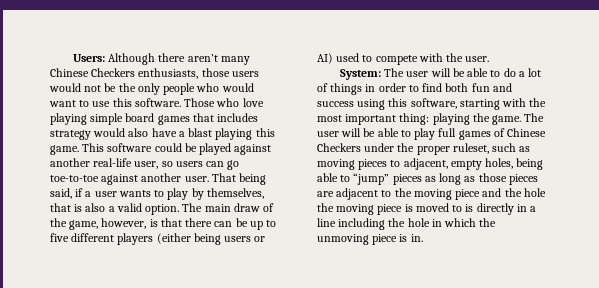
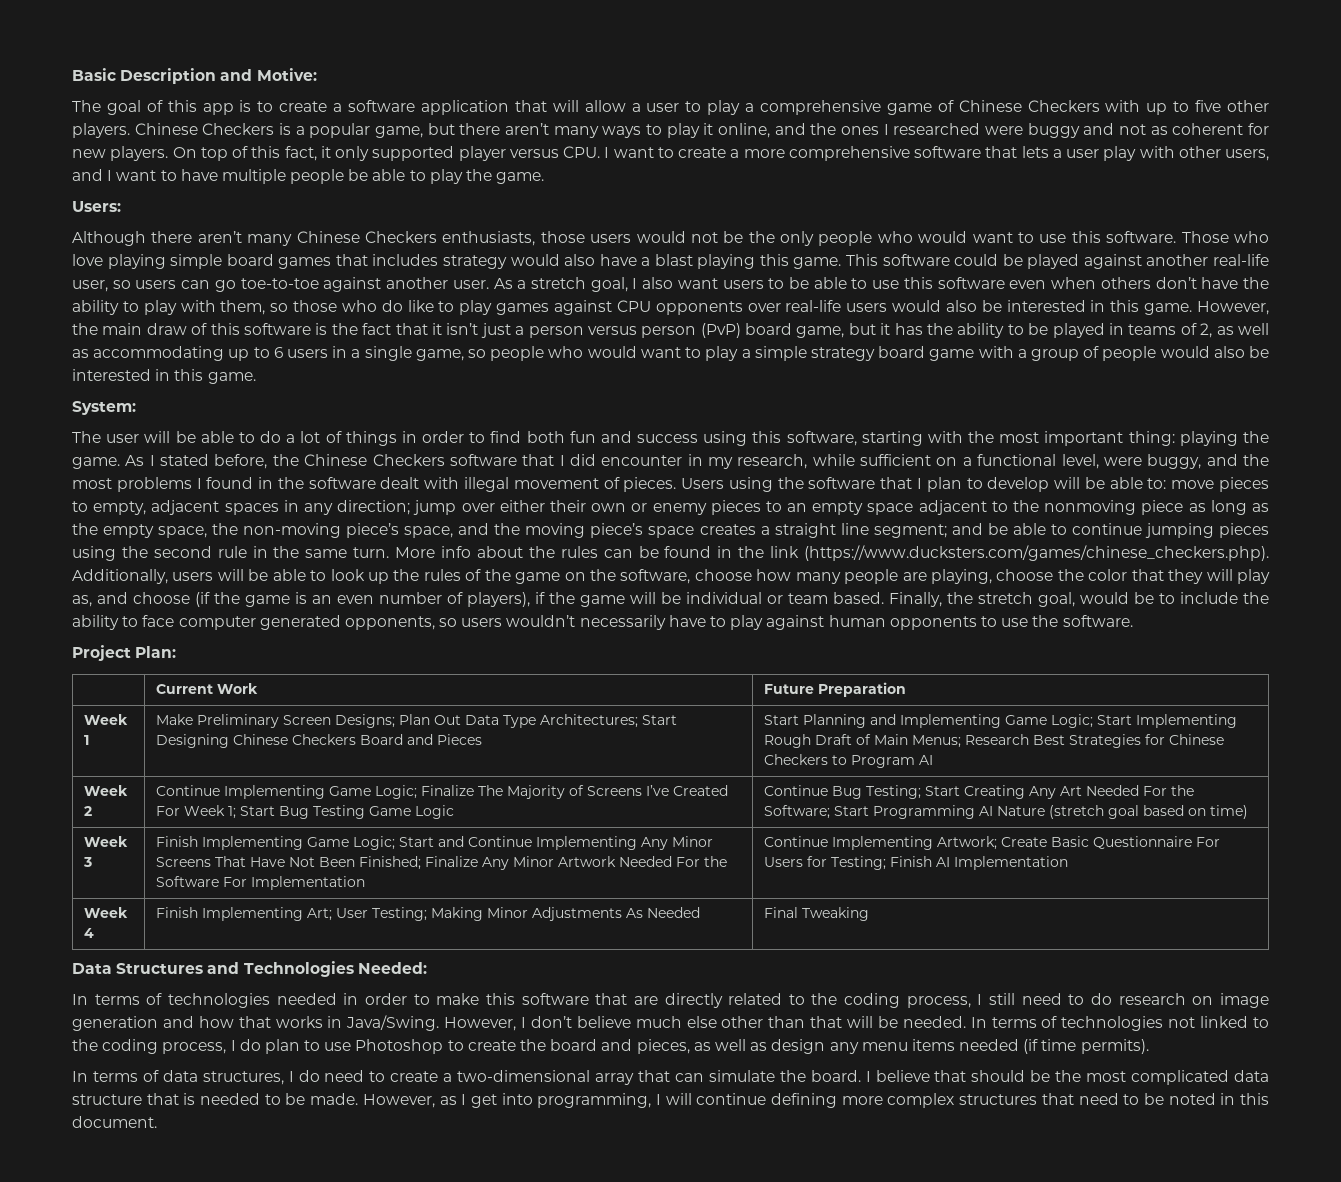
(72, 58) none -> [72,68,317,84] [72,100,1269,115] [72,123,1269,138] [72,146,1269,161] [72,169,545,184] Basic Description and Motive: // The goal of this app is to create a software application that will allow a user to play a comprehensive game of Chinese Checkers with up to five other players. Chinese Checkers is a popular game, but there aren’t many ways to play it online, and the ones I researched were buggy and not as coherent for new players. On top of this fact, it only supported player versus CPU. I want to create a more comprehensive software that lets a user play with other users, and I want to have multiple people be able to play the game. //
(105, 58) none -> (121, 206) //
[211,173,267,185] [50,188,264,200] [50,203,275,215] [50,218,277,230] [50,233,266,245] [317,53,490,65] That being said, if a user wants to play by themselves, that is also a valid option. The main draw of the game, however, is that there can be up to five different players (either being users or AI) used to compete with the user. -> [493,277,1270,292] [72,300,1269,315] [72,323,1270,338] [72,346,1270,361] [72,369,256,384] As a stretch goal, I also want users to be able to use this software even when others don’t have the ability to play with them, so those who do like to play games against CPU opponents over real-life users would also be interested in this game. However, the main draw of this software is the fact that it isn’t just a person versus person (PvP) board game, but it has the ability to be played in teams of 2, as well as accommodating up to 6 users in a single game, so people who would want to play a simple strategy board game with a group of people would also be interested in this game.
(381, 74) none -> (136, 408) //
[524,113,545,122] [317,128,547,140] [317,143,531,155] [317,158,544,170] [317,173,538,185] [317,188,546,200] [317,203,537,215] [317,218,497,230] [317,234,423,245] The user will be able to play full games of Chinese Checkers under the proper ruleset, such as moving pieces to adjacent, empty holes, being able to “jump” pieces as long as those pieces are adjacent to the moving piece and the hole the moving piece is moved to is directly in a line including the hole in which the unmoving piece is in. -> [125,454,1269,469] [72,477,1270,492] [72,500,1270,515] [72,523,1269,538] [72,545,1269,561] [72,569,1270,584] [72,592,1269,607] [72,615,1133,630] [72,645,177,661] [155,683,258,694] [763,682,906,697] [83,714,128,725] [83,735,89,745] [155,714,677,728] [155,734,482,748] [763,714,1237,728] [763,734,1224,748] [763,754,933,768] [83,785,128,796] [83,806,92,816] [155,785,728,799] [155,805,454,819] [763,785,1194,799] [763,805,1248,819] [83,836,128,847] [82,857,92,867] [155,836,713,850] [155,856,727,870] [155,876,365,890] [763,836,1220,850] [763,856,1068,870] [83,907,128,918] [83,928,94,938] [155,907,700,921] [763,907,869,921] [72,961,427,977] [72,993,1270,1008] [72,1015,1270,1031] [72,1039,1149,1054] [72,1070,1269,1085] [72,1093,1269,1108] [72,1116,157,1128] As I stated before, the Chinese Checkers software that I did encounter in my research, while sufficient on a functional level, were buggy, and the most problems I found in the software dealt with illegal movement of pieces. Users using the software that I plan to develop will be able to: move pieces to empty, adjacent spaces in any direction; jump over either their own or enemy pieces to an empty space adjacent to the nonmoving piece as long as the empty space, the non-moving piece’s space, and the moving piece’s space creates a straight line segment; and be able to continue jumping pieces using the second rule in the same turn. More info about the rules can be found in the link (https://www.ducksters.com/games/chinese_checkers.php). Additionally, users will be able to look up the rules of the game on the software, choose how many people are playing, choose the color that they will play as, and choose (if the game is an even number of players), if the game will be individual or team based. Finally, the stretch goal, would be to include the ability to face computer generated opponents, so users wouldn’t necessarily have to play against human opponents to use the software. // Project Plan: // | Current Work | Future Preparation // Week 1 | Make Preliminary Screen Designs; Plan Out Data Type Architectures; Start Designing Chinese Checkers Board and Pieces | Start Planning and Implementing Game Logic; Start Implementing Rough Draft of Main Menus; Research Best Strategies for Chinese Checkers to Program AI // Week 2 | Continue Implementing Game Logic; Finalize The Majority of Screens I’ve Created For Week 1; Start Bug Testing Game Logic | Continue Bug Testing; Start Creating Any Art Needed For the Software; Start Programming AI Nature (stretch goal based on time) // Week 3 | Finish Implementing Game Logic; Start and Continue Implementing Any Minor Screens That Have Not Been Finished; Finalize Any Minor Artwork Needed For the Software For Implementation | Continue Implementing Artwork; Create Basic Questionnaire For Users for Testing; Finish AI Implementation // Week 4 | Finish Implementing Art; User Testing; Making Minor Adjustments As Needed | Final Tweaking // Data Structures and Technologies Needed: // In terms of technologies needed in order to make this software that are directly related to the coding process, I still need to do research on image generation and how that works in Java/Swing. However, I don’t believe much else other than that will be needed. In terms of technologies not linked to the coding process, I do plan to use Photoshop to create the board and pieces, as well as design any menu items needed (if time permits). // In terms of data structures, I do need to create a two-dimensional array that can simulate the board. I believe that should be the most complicated data structure that is needed to be made. However, as I get into programming, I will continue defining more complex structures that need to be noted in this document.

